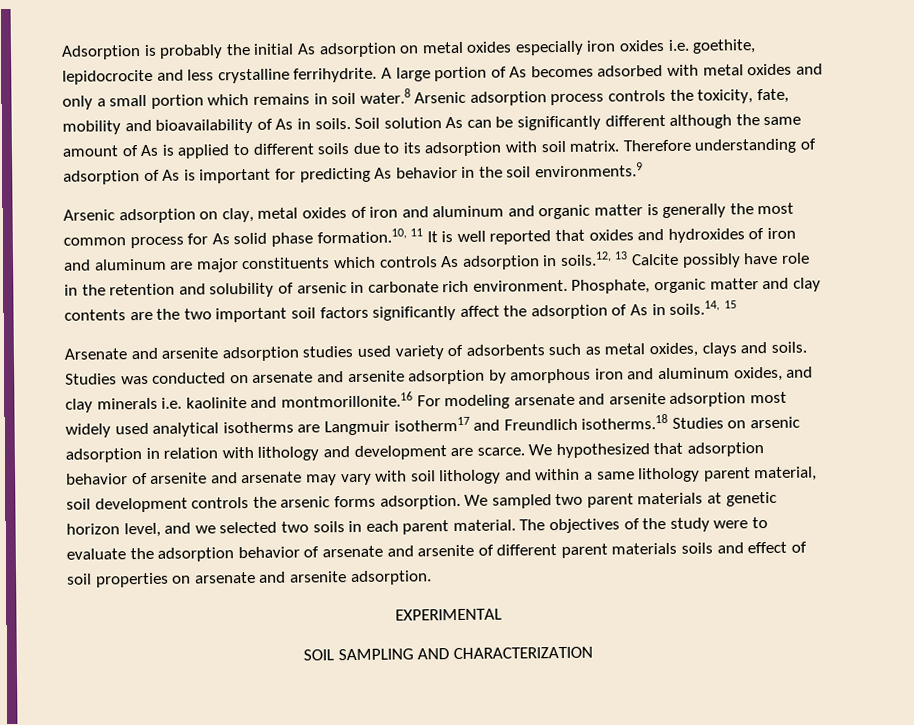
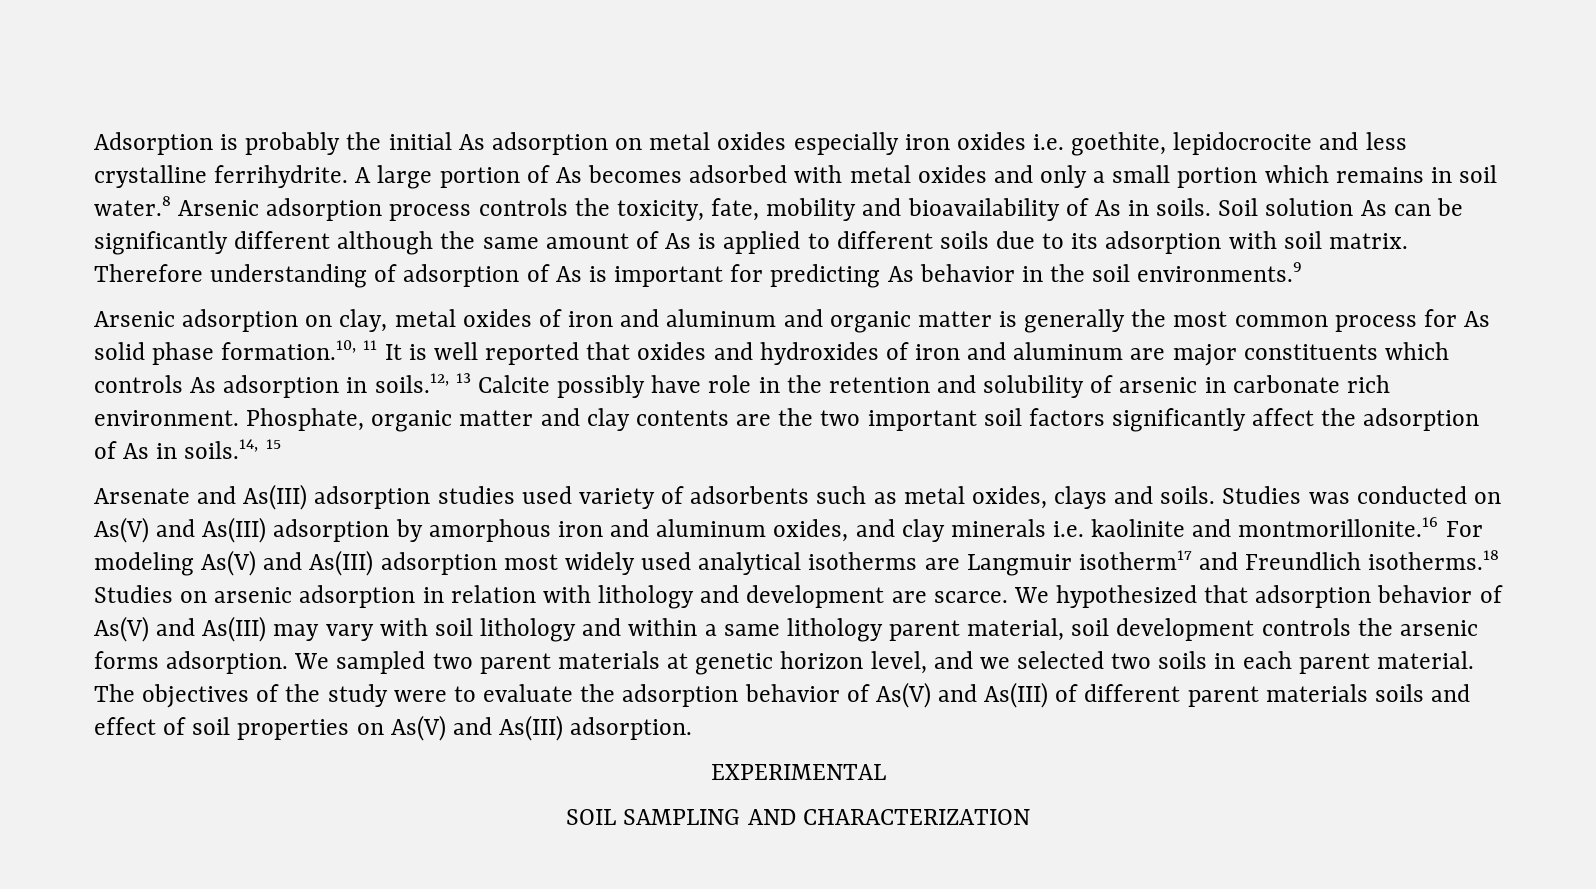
[161,347,219,359] arsenite -> [243,484,308,510] As(III)
[252,370,405,383] arsenate and arsenite -> [94,517,267,543] As(V) and As(III)
[513,393,666,406] arsenate and arsenite -> [201,550,374,576] As(V) and As(III)
[150,471,303,484] arsenite and arsenate -> [94,616,267,642] As(V) and As(III)
[321,544,475,558] arsenate and arsenite -> [875,682,1049,708] As(V) and As(III)
[194,571,347,584] arsenate and arsenite -> [390,715,564,741] As(V) and As(III)

